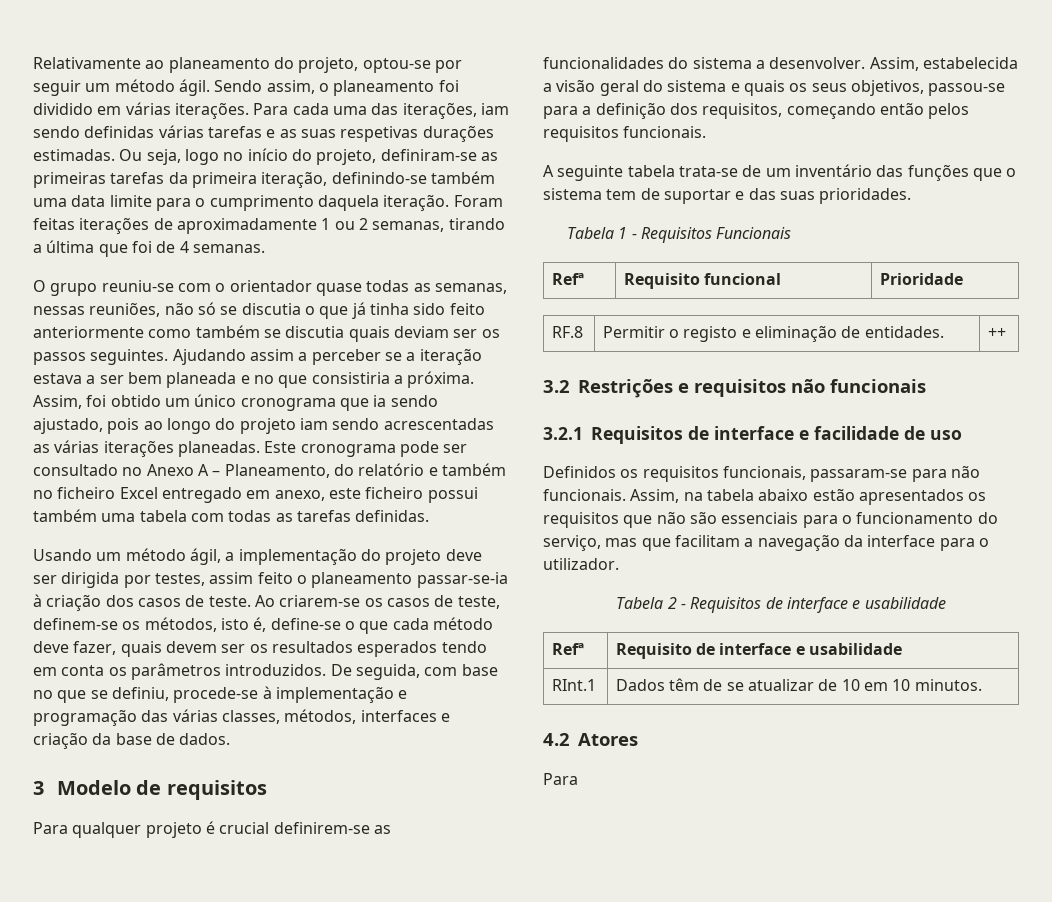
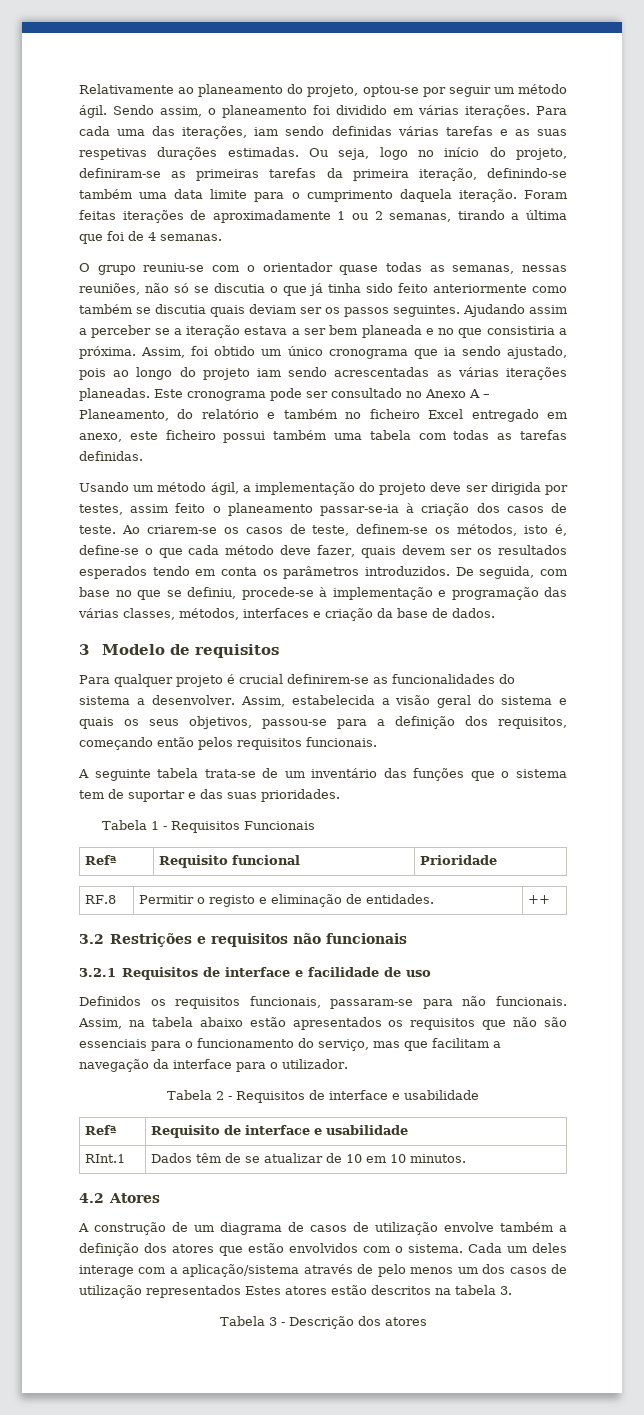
[543,773,578,785] Para -> [78,1222,567,1235] [79,1243,567,1256] [79,1264,567,1277] [79,1285,512,1298] [219,1316,427,1329] A construção de um diagrama de casos de utilização envolve também a definição dos atores que estão envolvidos com o sistema. Cada um deles interage com a aplicação/sistema através de pelo menos um dos casos de utilização representados Estes atores estão descritos na tabela 3. // Tabela 3 - Descrição dos atores

